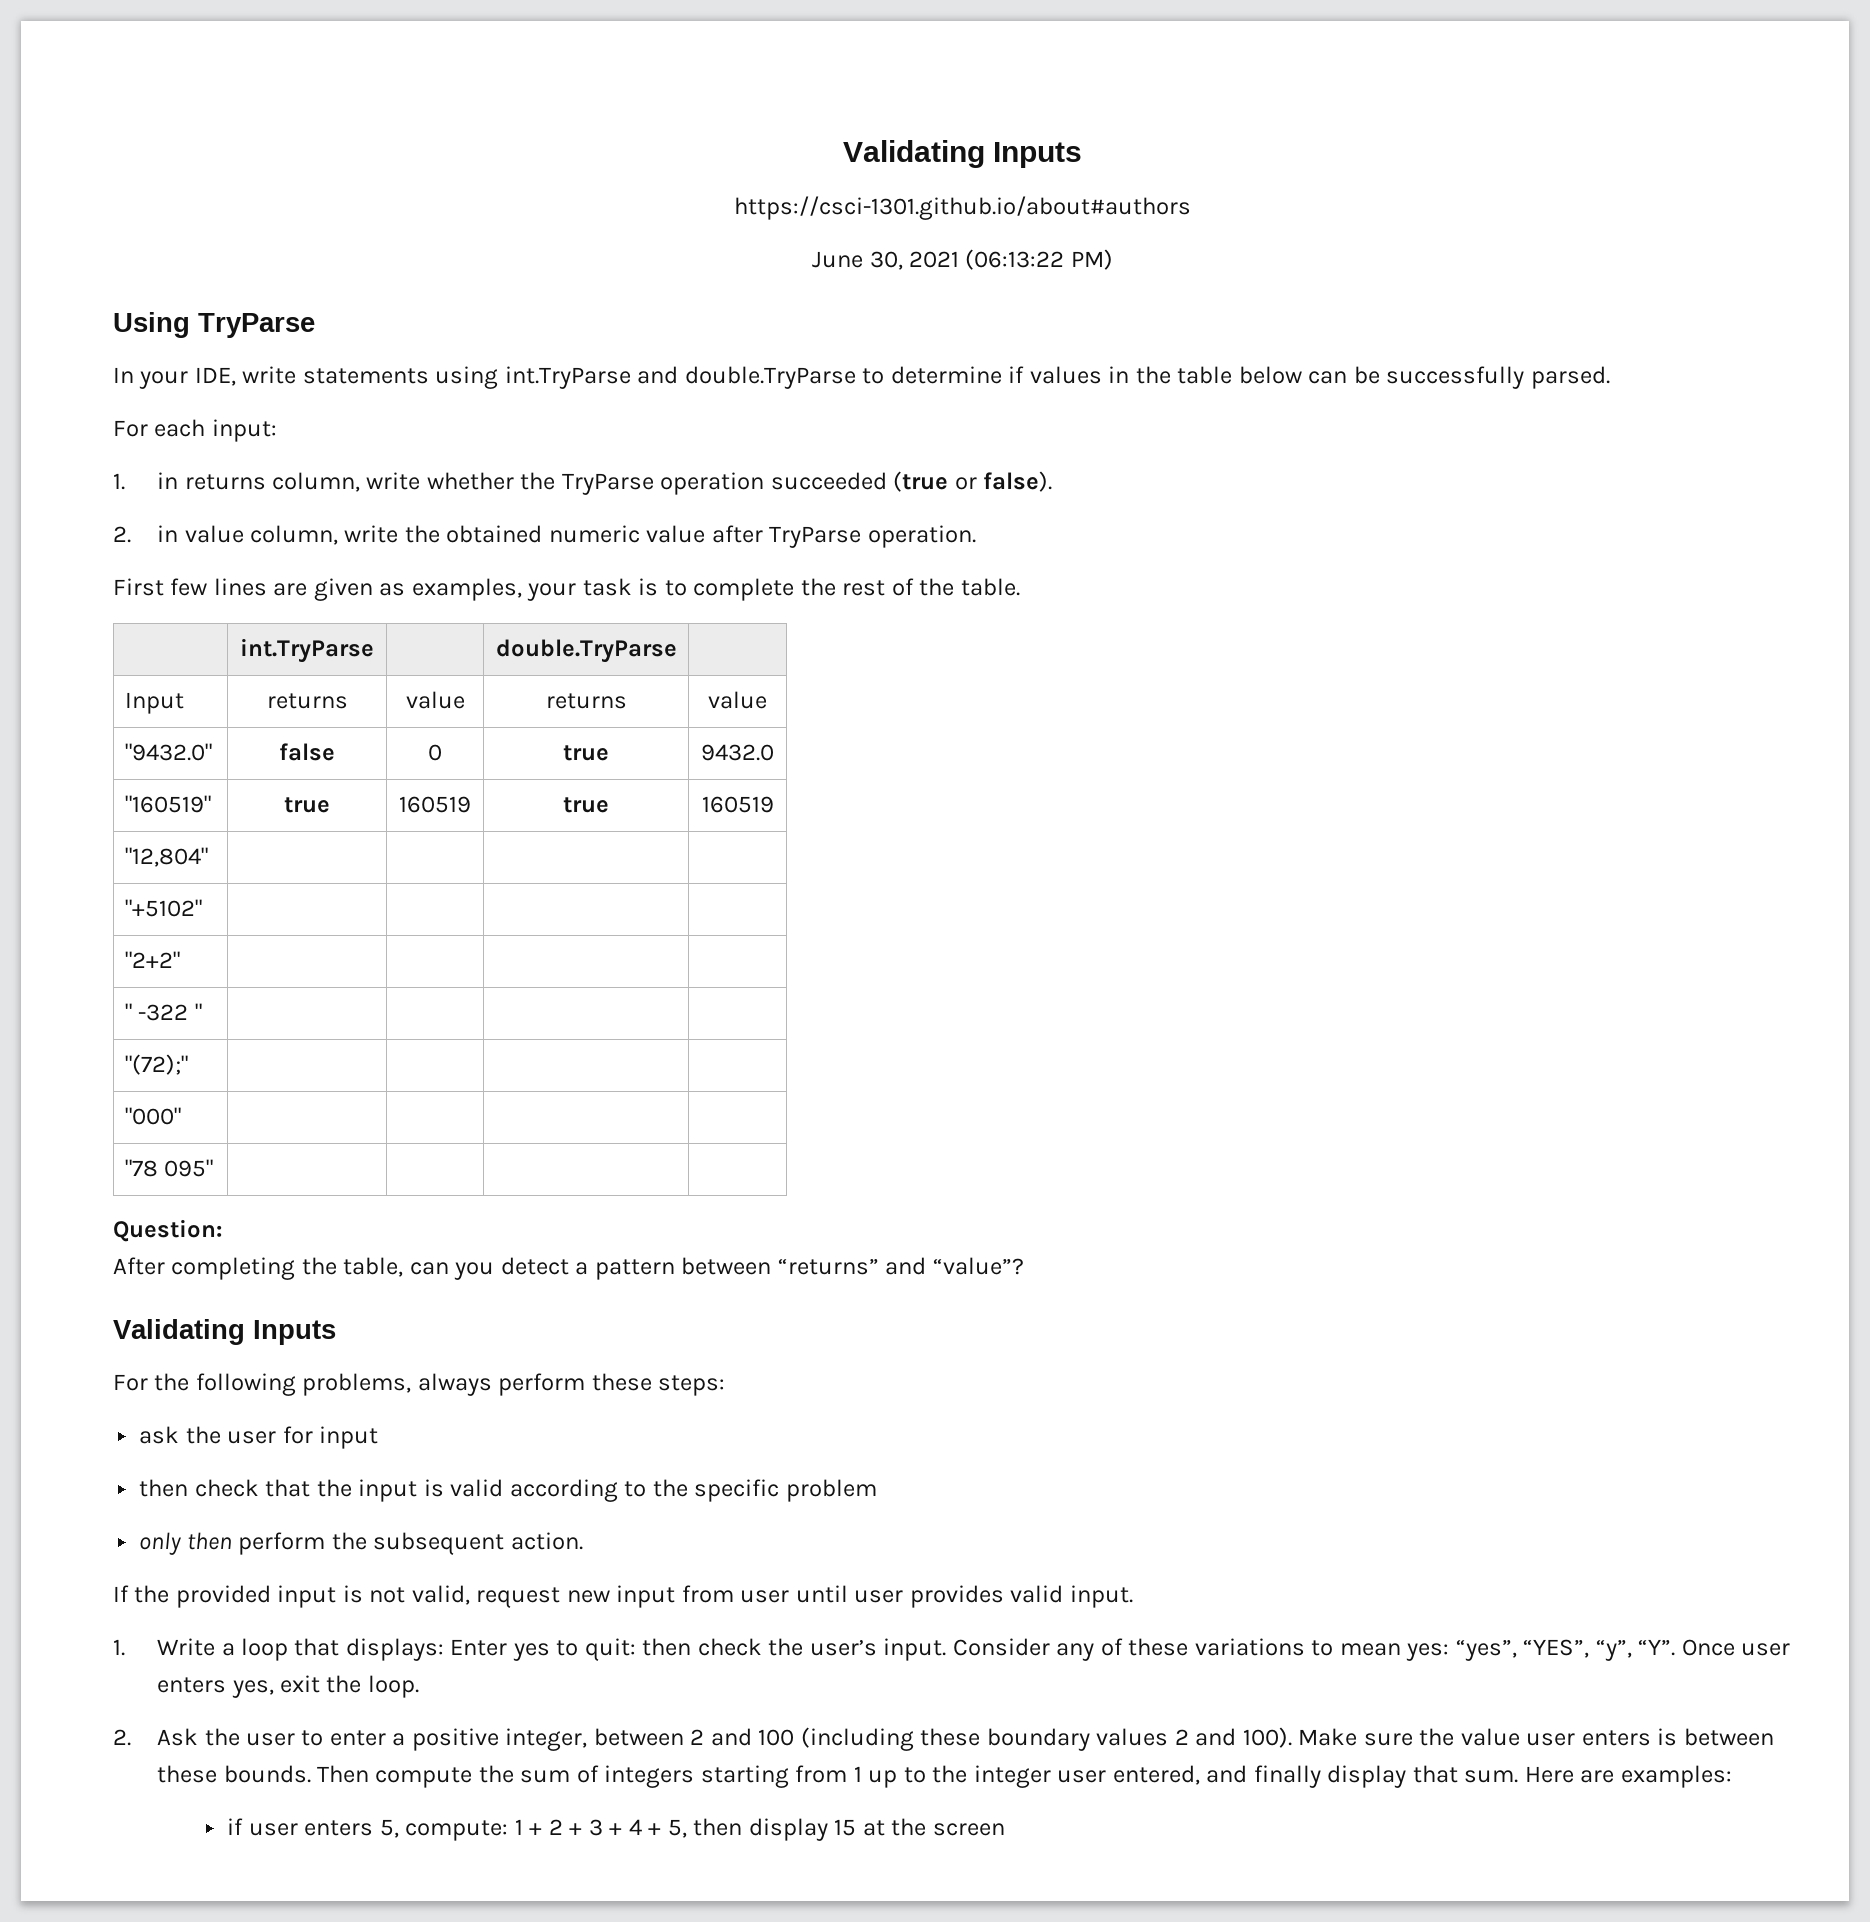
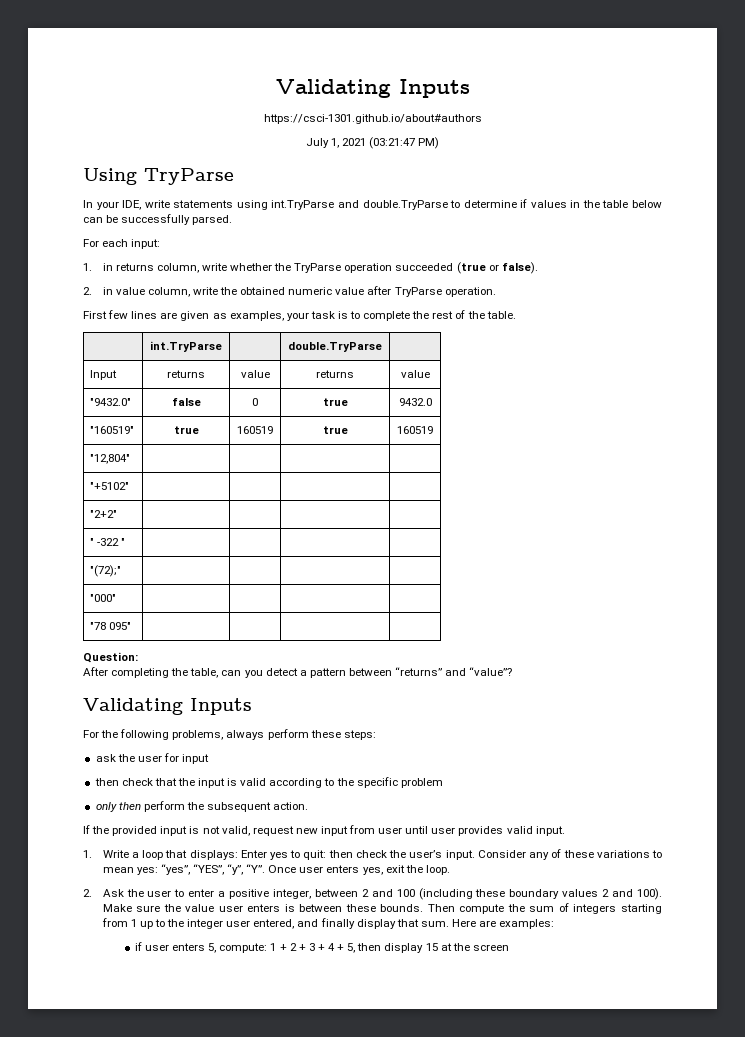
[812,249,1065,270] June 30, 2021 (06:13:22 -> [305,137,416,149] July 1, 2021 (03:21:47

